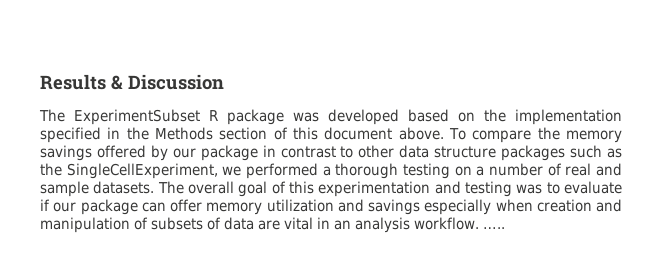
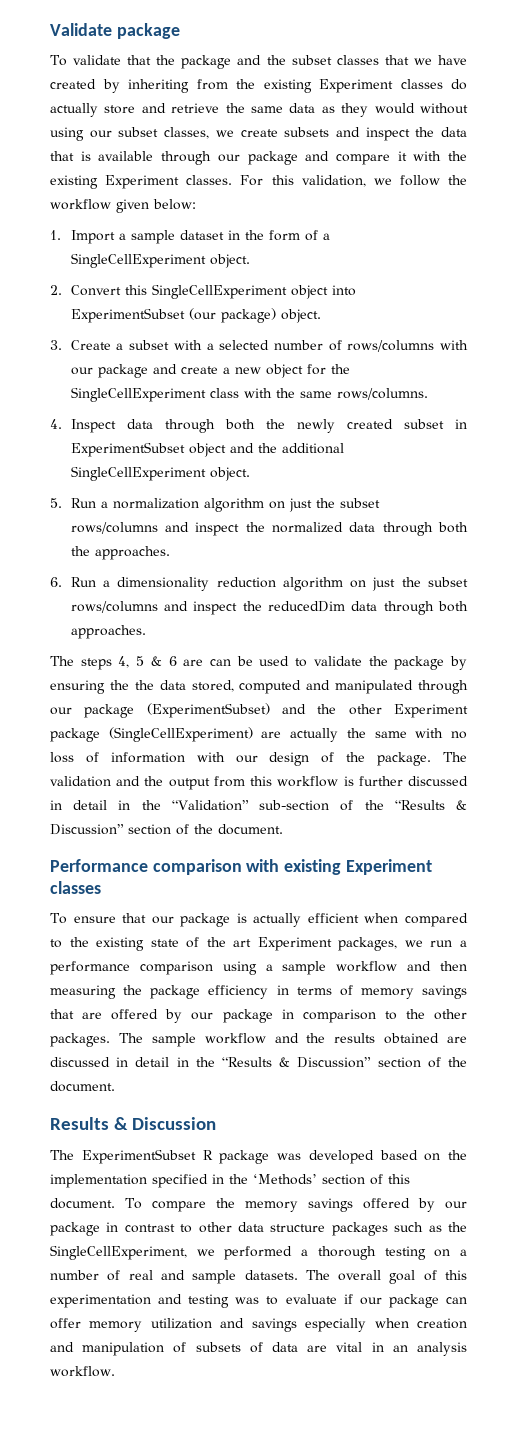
(40, 82) none -> [50,23,180,39] [50,55,467,69] [50,79,467,93] [50,103,468,117] [50,127,467,141] [50,151,467,165] [50,175,467,189] [50,199,196,213] [50,230,330,244] [70,253,250,268] [50,284,356,299] [70,308,321,323] [50,340,469,352] [70,364,350,378] [70,387,428,402] [50,419,467,433] [70,442,344,457] [70,466,250,481] [50,498,380,512] [70,522,469,536] [70,546,170,560] [50,577,468,591] [70,601,469,615] [70,625,146,639] [50,656,468,670] [50,680,468,694] [50,703,468,718] [50,727,468,742] [50,752,468,766] [50,776,469,790] [50,800,467,811] [50,824,283,835] [50,859,432,875] [50,881,101,894] [50,913,469,927] [50,937,467,951] [50,961,467,975] [50,985,467,999] [50,1009,468,1023] [50,1033,467,1047] [50,1057,467,1068] [50,1081,115,1092] Validate package // To validate that the package and the subset classes that we have created by inheriting from the existing Experiment classes do actually store and retrieve the same data as they would without using our subset classes, we create subsets and inspect the data that is available through our package and compare it with the existing Experiment classes. For this validation, we follow the workflow given below: // 1. Import a sample dataset in the form of a SingleCellExperiment object. // 2. Convert this SingleCellExperiment object into ExperimentSubset (our package) object. // 3. Create a subset with a selected number of rows/columns with our package and create a new object for the SingleCellExperiment class with the same rows/columns. // 4. Inspect data through both the newly created subset in ExperimentSubset object and the additional SingleCellExperiment object. // 5. Run a normalization algorithm on just the subset rows/columns and inspect the normalized data through both the approaches. // 6. Run a dimensionality reduction algorithm on just the subset rows/columns and inspect the reducedDim data through both approaches. // The steps 4, 5 & 6 are can be used to validate the package by ensuring the the data stored, computed and manipulated through our package (ExperimentSubset) and the other Experiment package (SingleCellExperiment) are actually the same with no loss of information with our design of the package. The validation and the output from this workflow is further discussed in detail in the “Validation” sub-section of the “Results & Discussion” section of the document. // Performance comparison with existing Experiment classes // To ensure that our package is actually efficient when compared to the existing state of the art Experiment packages, we run a performance comparison using a sample workflow and then measuring the package efficiency in terms of memory savings that are offered by our package in comparison to the other packages. The sample workflow and the results obtained are discussed in detail in the “Results & Discussion” section of the document. //
[155,127,214,140] Methods -> [253,1174,317,1185] ‘Methods’
[324,127,444,140] document above. -> [50,1198,115,1209] document.
[482,227,505,229] ….. -> (115, 1371) none

